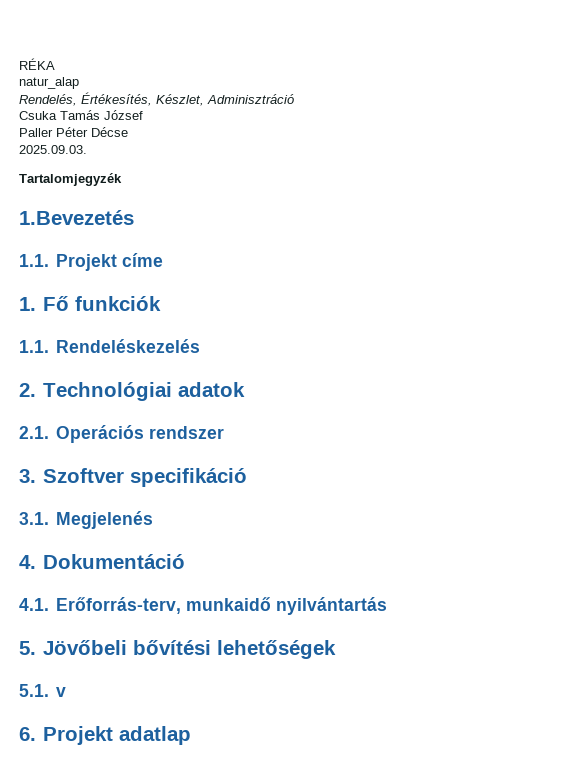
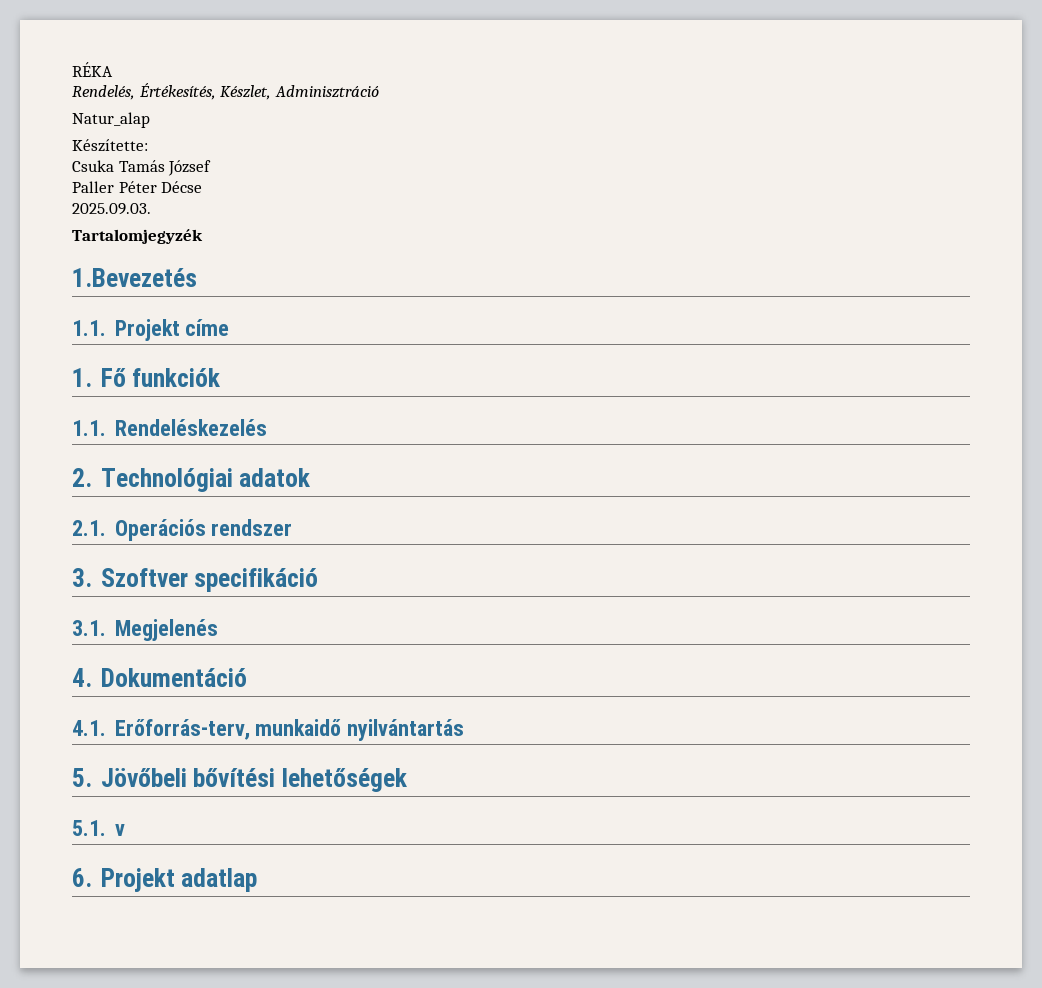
[19,77,79,89] // natur_alap -> (113, 69) none
(294, 99) none -> [72,112,150,128] [72,139,148,152] // Natur_alap // Készítette:

